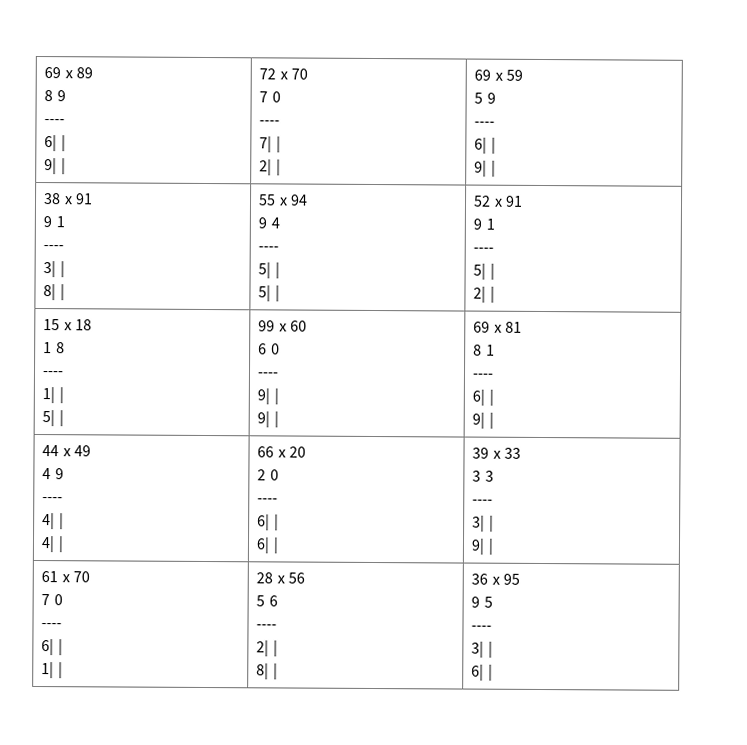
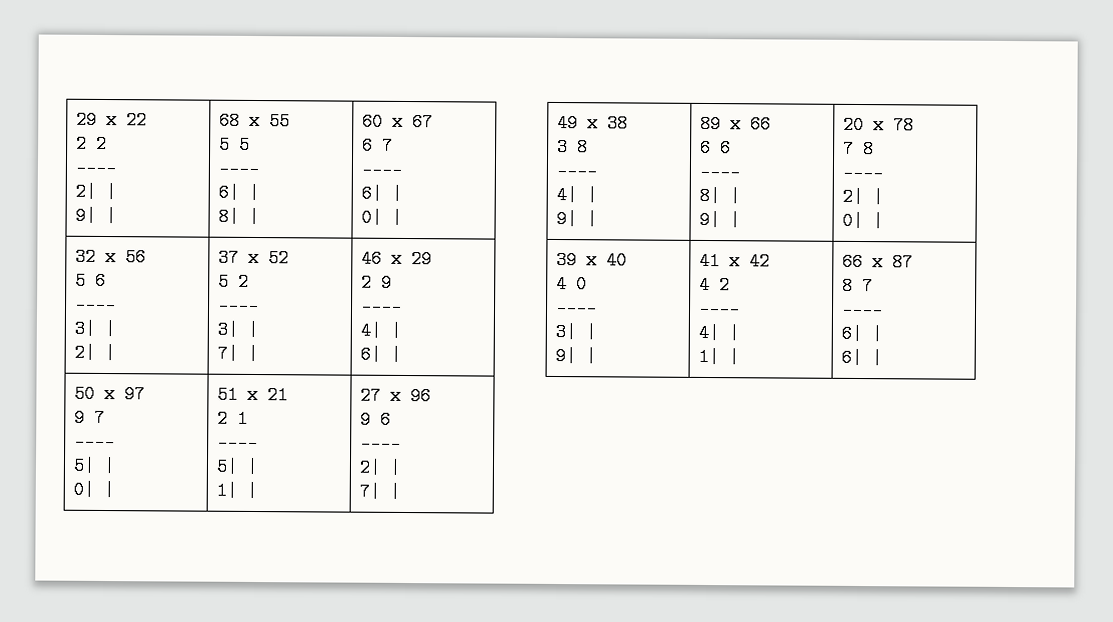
[44,67,93,79] [44,90,66,102] [44,119,66,125] [44,135,66,152] [44,158,66,175] [259,68,308,80] [259,91,281,103] [259,120,281,126] [259,136,281,153] [259,159,281,176] [474,69,523,81] [474,92,496,104] [474,121,496,127] [474,137,496,154] [474,160,496,177] [43,193,93,205] [43,216,65,228] [43,245,65,251] [43,261,65,278] [43,284,65,301] [258,194,308,206] [258,217,280,229] [258,246,280,252] [258,262,280,279] [258,285,280,302] [473,195,523,207] [473,218,483,230] 69 x 89 // 8 9 // ---- // 6| | // 9| | | 72 x 70 // 7 0 // ---- // 7| | // 2| | | 69 x 59 // 5 9 // ---- // 6| | // 9| | // 38 x 91 // 9 1 // ---- // 3| | // 8| | | 55 x 94 // 9 4 // ---- // 5| | // 5| | | 52 x 91 // 9 -> [75,110,147,130] [75,134,107,154] [74,158,116,178] [74,182,116,202] [74,206,116,226] [218,111,290,131] [218,135,250,154] [217,159,259,179] [217,183,259,203] [217,207,259,227] [361,112,433,132] [361,136,393,155] [360,160,402,179] [360,184,402,203] [360,208,402,227] [74,247,146,267] [74,271,106,291] [73,295,116,315] [73,319,115,339] [73,343,115,363] [217,248,289,268] [217,272,249,291] [216,296,259,316] [216,320,258,340] [216,344,258,364] [360,249,432,269] [360,273,392,292] [359,297,402,316] [359,321,401,340] [359,345,401,364] [73,384,145,404] [73,408,105,428] [73,432,115,452] [72,456,115,476] [72,480,114,500] [216,385,288,405] [216,409,228,428] 29 x 22 // 2 2 // ---- // 2| | // 9| | | 68 x 55 // 5 5 // ---- // 6| | // 8| | | 60 x 67 // 6 7 // ---- // 6| | // 0| | // 32 x 56 // 5 6 // ---- // 3| | // 2| | | 37 x 52 // 5 2 // ---- // 3| | // 7| | | 46 x 29 // 2 9 // ---- // 4| | // 6| | // 50 x 97 // 9 7 // ---- // 5| | // 0| | | 51 x 21 // 2
[473,286,495,303] [43,319,92,331] [43,342,65,354] [42,371,65,377] [42,387,64,404] [42,410,64,427] [258,320,307,332] [258,343,280,355] [257,372,279,378] [257,388,279,405] [257,411,279,428] [473,321,522,333] [473,344,495,356] [472,373,494,379] [472,389,494,406] [472,412,494,429] [42,445,91,457] [42,468,64,480] [42,497,64,503] [42,513,64,530] [41,536,56,553] 2| | // 15 x 18 // 1 8 // ---- // 1| | // 5| | | 99 x 60 // 6 0 // ---- // 9| | // 9| | | 69 x 81 // 8 1 // ---- // 6| | // 9| | // 44 x 49 // 4 9 // ---- // 4| | // 4| -> [215,481,257,501] [359,386,431,406] [359,410,391,429] [359,434,401,453] [358,458,401,477] [358,482,400,501] [556,113,628,133] [556,137,588,157] [555,161,597,181] [555,185,597,205] [555,209,597,229] [699,114,771,134] [699,138,731,158] [698,162,740,182] [698,186,740,206] [698,210,740,230] [842,115,914,135] [842,139,874,159] [841,163,883,183] [841,187,883,207] [841,211,883,231] [555,250,627,270] [555,274,587,294] [554,298,597,318] [554,322,596,342] [554,346,596,366] [698,251,770,271] [698,275,730,295] [697,299,740,319] [697,323,739,343] [697,347,719,367] 1| | | 27 x 96 // 9 6 // ---- // 2| | // 7| | // 49 x 38 // 3 8 // ---- // 4| | // 9| | | 89 x 66 // 6 6 // ---- // 8| | // 9| | | 20 x 78 // 7 8 // ---- // 2| | // 0| | // 39 x 40 // 4 0 // ---- // 3| | // 9| | | 41 x 42 // 4 2 // ---- // 4| | // 1|
[288,446,306,458] [257,469,279,481] [257,498,279,504] [257,514,279,531] [256,537,279,554] [472,447,521,459] [472,470,494,482] [472,499,494,505] [472,515,494,532] [471,538,494,555] [41,571,90,583] [41,594,63,606] [41,623,63,629] [41,639,63,656] [41,662,63,679] [256,572,305,584] [256,595,278,607] [256,624,278,630] [256,640,278,657] [256,663,278,680] [471,573,520,585] [471,596,493,608] [471,625,493,631] [471,641,493,658] 20 // 2 0 // ---- // 6| | // 6| | | 39 x 33 // 3 3 // ---- // 3| | // 9| | // 61 x 70 // 7 0 // ---- // 6| | // 1| | | 28 x 56 // 5 6 // ---- // 2| | // 8| | | 36 x 95 // 9 5 // ---- // 3| | -> [891,253,913,272] [841,276,873,296] [840,300,883,320] [840,324,882,344] 87 // 8 7 // ---- // 6| |

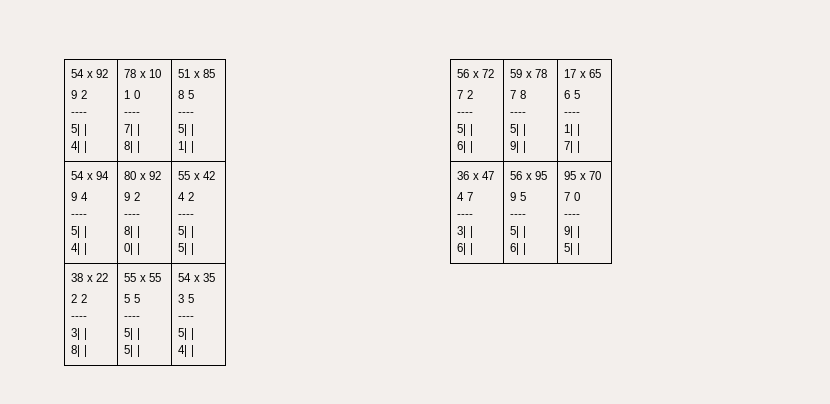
[75,110,97,129] 29 -> [71,69,108,78] [71,90,87,99] [71,112,88,116] [71,124,87,136] [71,141,87,153] [124,69,161,78] [124,90,140,99] [124,112,141,116] [124,124,140,136] [124,141,140,153] [178,69,215,78] [178,90,194,99] [178,112,195,116] [178,124,194,136] [178,141,194,153] [71,171,109,180] [71,192,88,201] [71,214,88,218] [71,226,87,238] [71,243,87,255] [124,171,161,180] [124,192,140,201] [124,214,141,218] [124,226,140,238] [124,243,140,255] [178,171,215,180] [178,192,194,201] [178,214,195,218] [178,226,194,238] [178,243,194,255] [71,273,84,282] 54 x 92 // 9 2 // ---- // 5| | // 4| | | 78 x 10 // 1 0 // ---- // 7| | // 8| | | 51 x 85 // 8 5 // ---- // 5| | // 1| | // 54 x 94 // 9 4 // ---- // 5| | // 4| | | 80 x 92 // 9 2 // ---- // 8| | // 0| | | 55 x 42 // 4 2 // ---- // 5| | // 5| | // 38
[74,182,116,202] [74,206,116,226] [218,111,240,130] 2| | // 9| | | 68 -> [71,328,87,340] [71,345,87,357] [124,273,137,282] 3| | // 8| | | 55
[217,183,259,203] [217,207,259,227] [361,112,433,132] [361,136,393,155] [360,160,402,179] [360,184,402,203] [360,208,402,227] [74,247,146,267] [74,271,106,291] [73,295,116,315] [73,319,115,339] [73,343,115,363] [217,248,289,268] [217,272,249,291] [216,296,259,316] [216,320,258,340] [216,344,258,364] [360,249,432,269] [360,273,392,292] [359,297,402,316] [359,321,401,340] [359,345,401,364] [73,384,145,404] [73,408,105,428] [73,432,115,452] [72,456,115,476] [72,480,114,500] [216,385,288,405] [216,409,248,428] [216,433,258,453] [215,457,258,477] [215,481,257,501] [359,386,431,406] [359,410,391,429] [359,434,401,453] [358,458,401,477] [358,482,400,501] [556,113,628,133] [556,137,588,157] [555,161,597,181] [555,185,597,205] [555,209,597,229] [699,114,771,134] [699,138,731,158] [698,162,740,182] [698,186,740,206] [698,210,740,230] [842,115,864,135] 6| | // 8| | | 60 x 67 // 6 7 // ---- // 6| | // 0| | // 32 x 56 // 5 6 // ---- // 3| | // 2| | | 37 x 52 // 5 2 // ---- // 3| | // 7| | | 46 x 29 // 2 9 // ---- // 4| | // 6| | // 50 x 97 // 9 7 // ---- // 5| | // 0| | | 51 x 21 // 2 1 // ---- // 5| | // 1| | | 27 x 96 // 9 6 // ---- // 2| | // 7| | // 49 x 38 // 3 8 // ---- // 4| | // 9| | | 89 x 66 // 6 6 // ---- // 8| | // 9| | | 20 -> [124,328,140,340] [124,345,140,357] [178,273,215,282] [178,294,194,303] [178,316,195,320] [178,328,194,340] [178,345,194,357] [457,69,494,78] [457,90,473,99] [457,112,474,116] [457,124,473,136] [457,141,473,153] [510,69,523,78] 5| | // 5| | | 54 x 35 // 3 5 // ---- // 5| | // 4| | // 56 x 72 // 7 2 // ---- // 5| | // 6| | | 59
[841,187,883,207] [841,211,883,231] [555,250,627,270] [555,274,587,294] [554,298,597,318] [554,322,596,342] [554,346,596,366] [698,251,770,271] [698,275,730,295] [697,299,740,319] [697,323,739,343] [697,347,739,367] [841,252,913,272] [841,276,873,296] [840,300,883,320] [840,324,882,344] [840,348,862,368] 2| | // 0| | // 39 x 40 // 4 0 // ---- // 3| | // 9| | | 41 x 42 // 4 2 // ---- // 4| | // 1| | | 66 x 87 // 8 7 // ---- // 6| | // 6| -> [510,124,526,136] [510,141,526,153] [564,69,601,78] [564,90,580,99] [564,112,581,116] [564,124,580,136] [564,141,580,153] [457,171,494,180] [457,192,473,201] [457,214,474,218] [457,226,473,238] [457,243,473,255] [510,171,547,180] [510,192,526,201] [510,214,527,218] [510,226,526,238] [510,243,526,255] [564,171,601,180] [564,192,580,201] [564,214,581,218] [564,226,580,238] [564,243,574,255] 5| | // 9| | | 17 x 65 // 6 5 // ---- // 1| | // 7| | // 36 x 47 // 4 7 // ---- // 3| | // 6| | | 56 x 95 // 9 5 // ---- // 5| | // 6| | | 95 x 70 // 7 0 // ---- // 9| | // 5|

